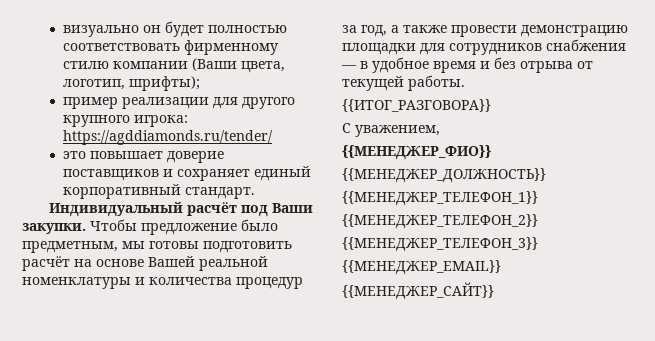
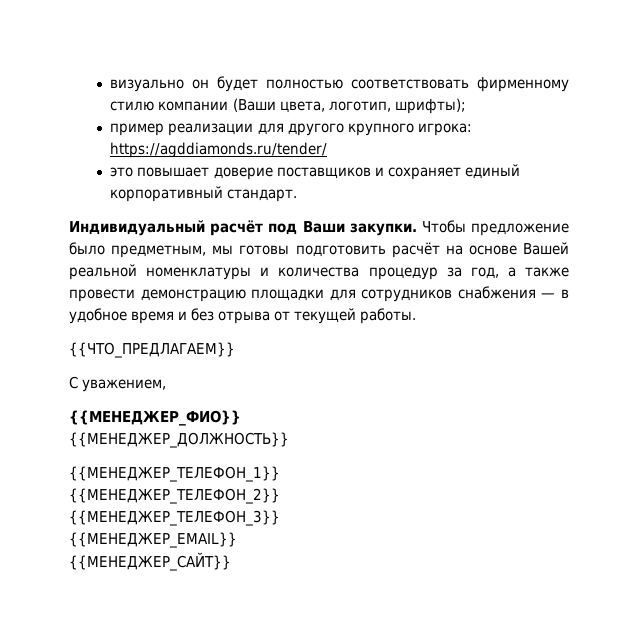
[342,99,491,112] {{ИТОГ_РАЗГОВОРА}} -> [69,342,235,358] {{ЧТО_ПРЕДЛАГАЕМ}}

